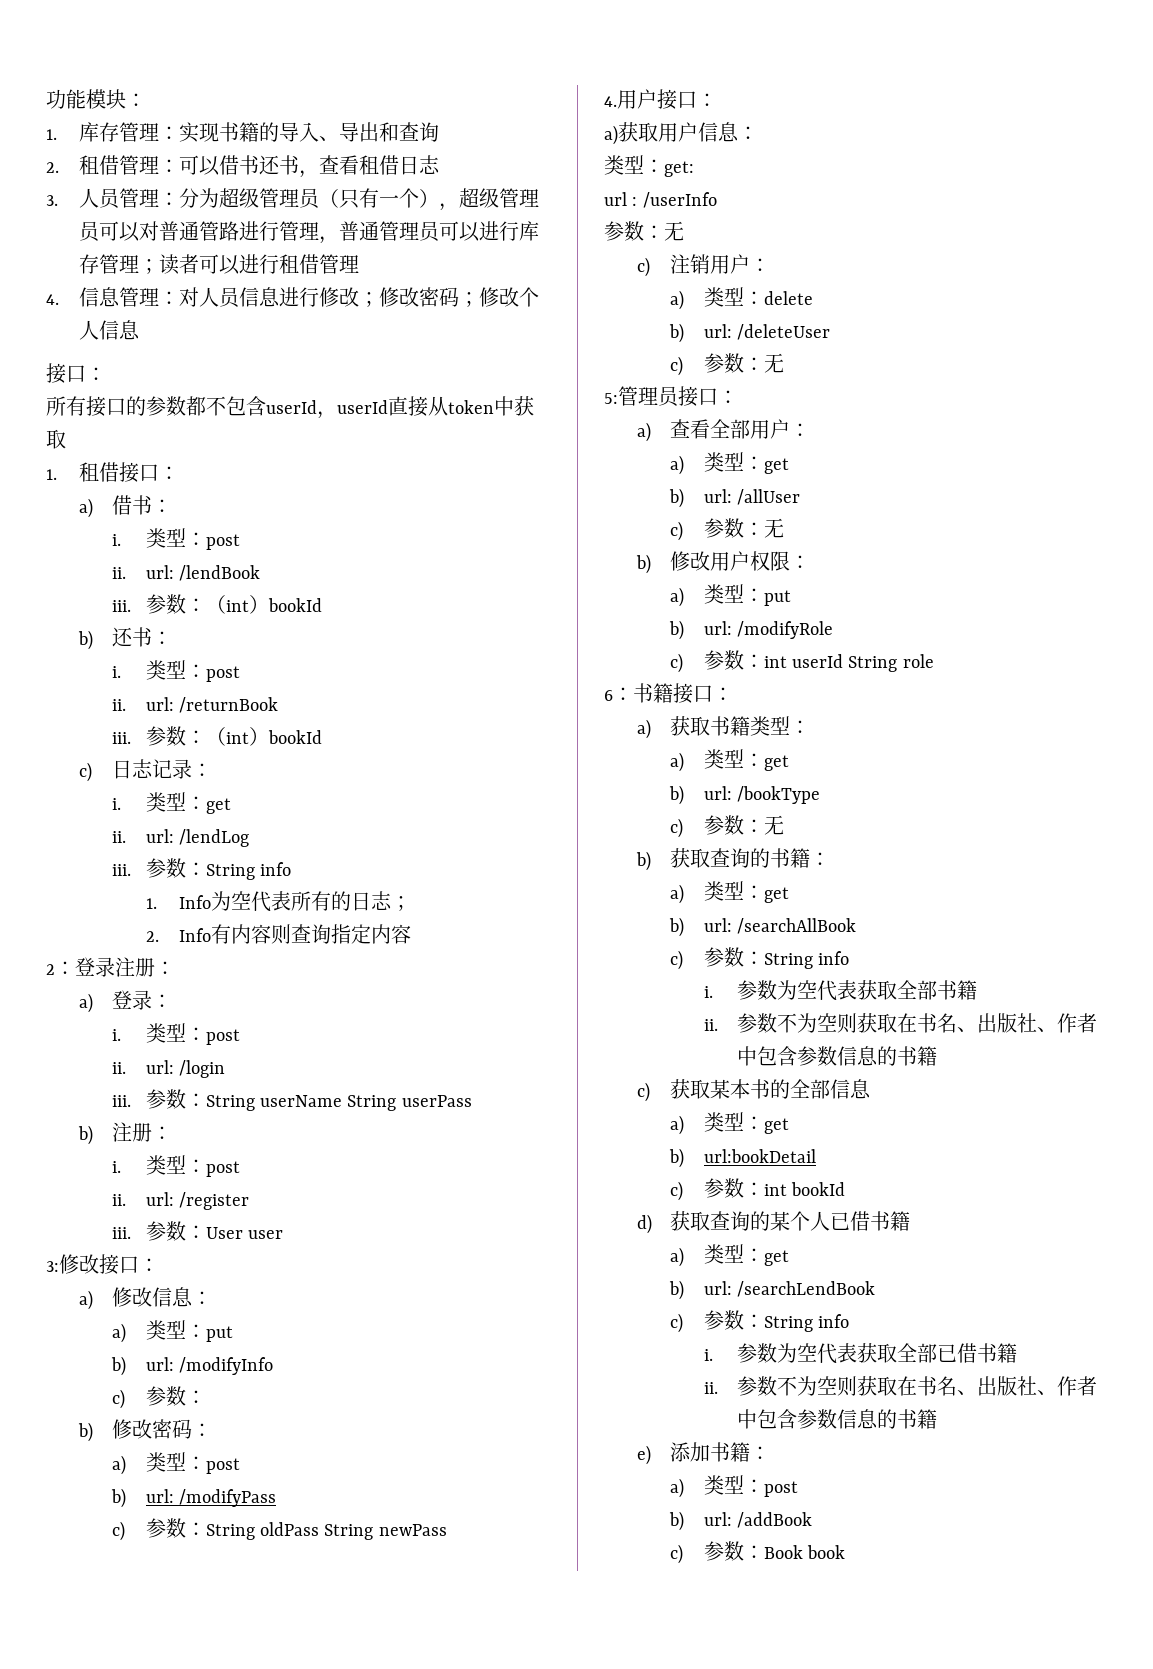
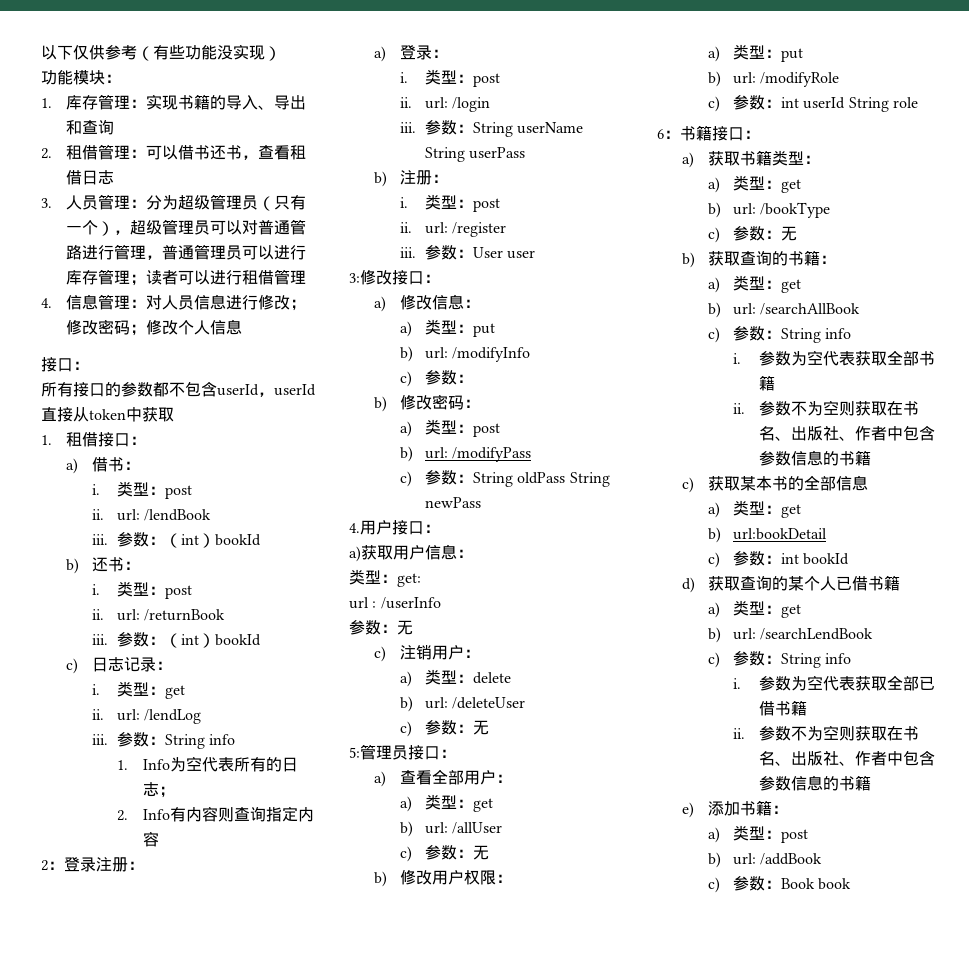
(46, 99) none -> [41,44,281,61] 以下仅供参考（有些功能没实现） //

